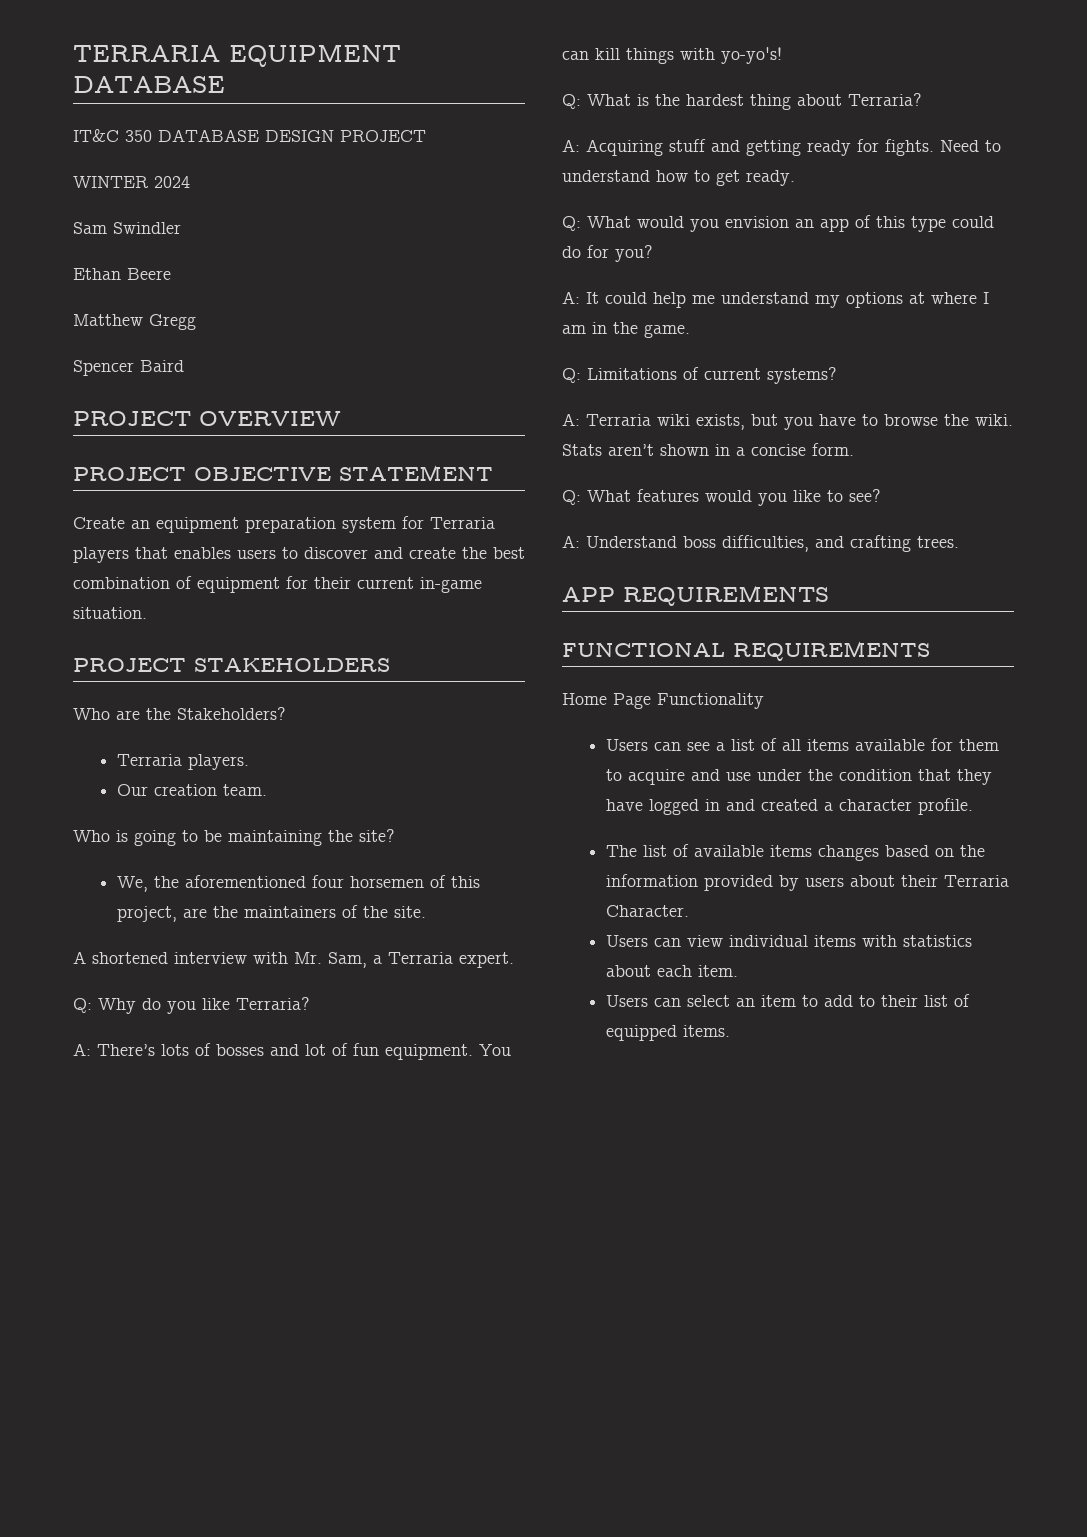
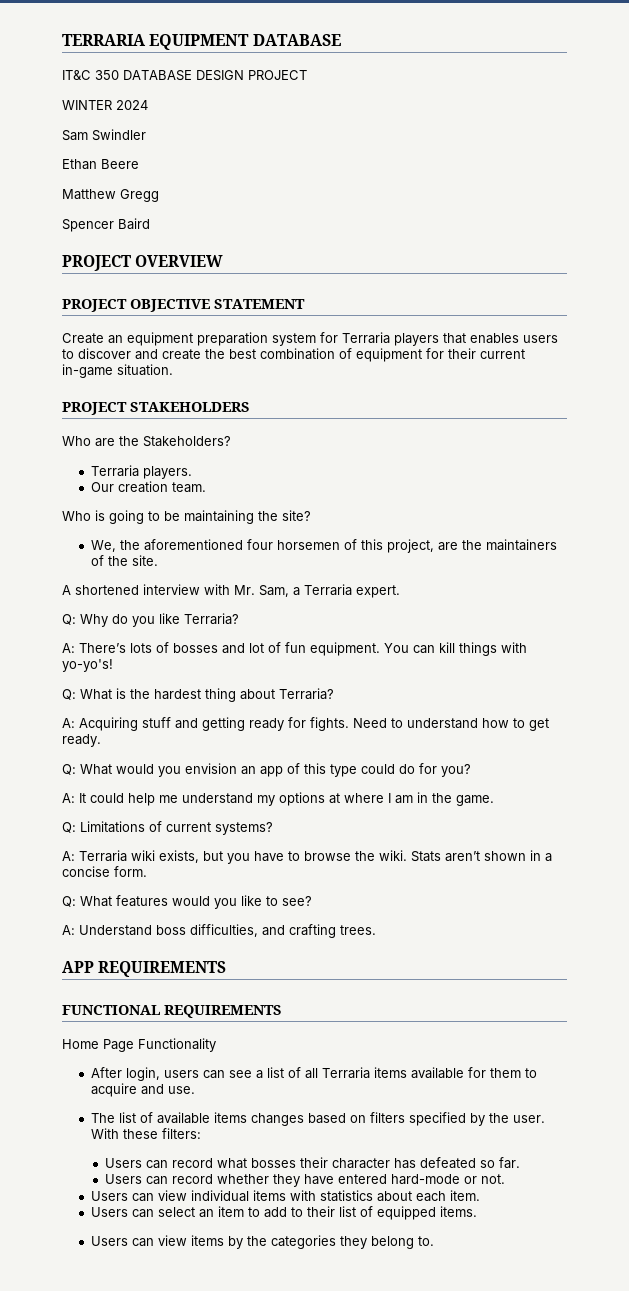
[605,739,648,751] Users -> [90,1067,199,1081] After login, users
(801, 745) none -> [321,1067,370,1079] Terraria
[725,769,992,785] [605,798,973,815] use under the condition that they have logged in and created a character profile. -> [167,1086,195,1094] use.
[959,845,985,857] [605,874,1009,891] [605,905,689,917] the information provided by users about their Terraria Character. -> [369,1112,545,1126] [90,1128,201,1139] [105,1157,521,1169] [105,1174,506,1187] filters specified by the user. With these filters: // Users can record what bosses their character has defeated so far. // Users can record whether they have entered hard-mode or not.
(730, 1031) none -> [90,1235,434,1249] // Users can view items by the categories they belong to.

